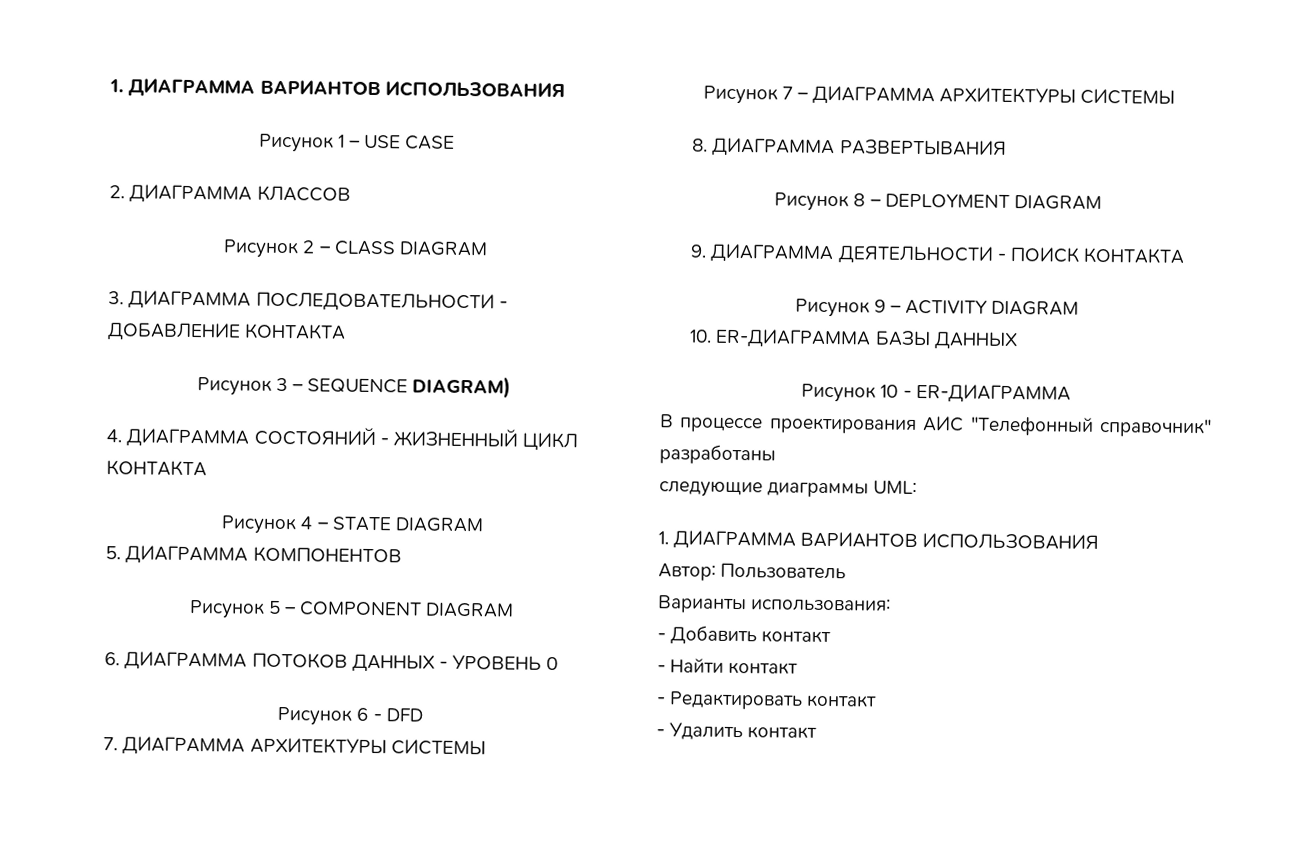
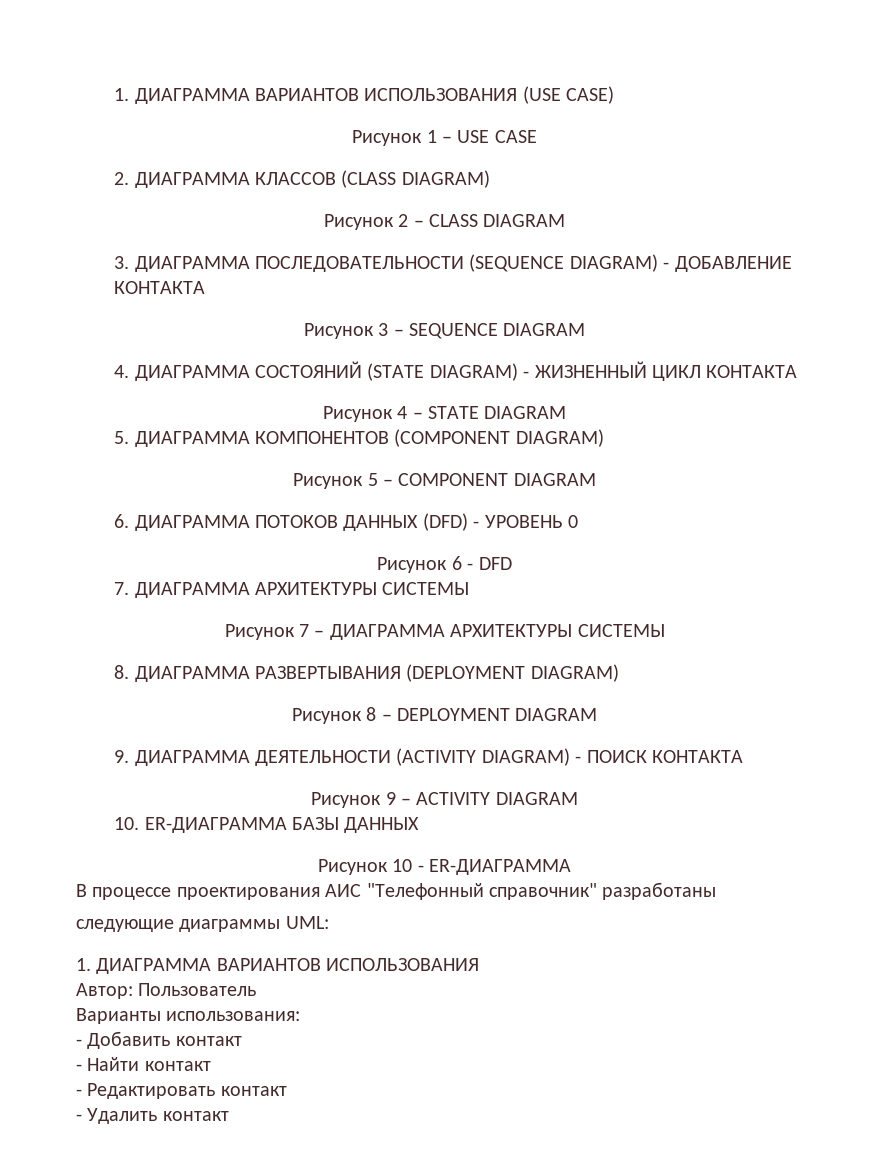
[109,78,565,99] 1. ДИАГРАММА ВАРИАНТОВ ИСПОЛЬЗОВАНИЯ -> [114,86,615,104] 1. ДИАГРАММА ВАРИАНТОВ ИСПОЛЬЗОВАНИЯ (USE CASE)
(351, 193) none -> [341,170,490,188] (CLASS DIAGRAM)
(495, 302) none -> [469,254,658,272] (SEQUENCE DIAGRAM)
[412,375,512,399] DIAGRAM) -> [503,323,586,336] DIAGRAM
(376, 436) none -> [367,363,518,381] (STATE DIAGRAM)
(402, 555) none -> [394,429,604,447] (COMPONENT DIAGRAM)
(435, 663) none -> [422,513,468,531] (DFD)
(1007, 147) none -> [406,664,619,682] (DEPLOYMENT DIAGRAM)
(994, 255) none -> [396,748,570,766] (ACTIVITY DIAGRAM)

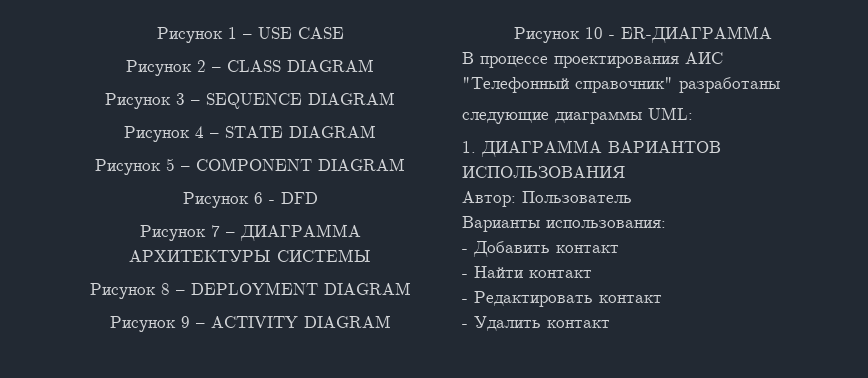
[114,86,615,104] 1. ДИАГРАММА ВАРИАНТОВ ИСПОЛЬЗОВАНИЯ (USE CASE) // -> (156, 35) none
[114,170,490,188] // 2. ДИАГРАММА КЛАССОВ (CLASS DIAGRAM) -> (344, 33) none
[114,254,792,272] [114,281,206,294] // 3. ДИАГРАММА ПОСЛЕДОВАТЕЛЬНОСТИ (SEQUENCE DIAGRAM) - ДОБАВЛЕНИЕ КОНТАКТА -> (374, 65) none
[114,361,798,381] // 4. ДИАГРАММА СОСТОЯНИЙ (STATE DIAGRAM) - ЖИЗНЕННЫЙ ЦИКЛ КОНТАКТА -> (395, 98) none
[114,429,604,447] // 5. ДИАГРАММА КОМПОНЕНТОВ (COMPONENT DIAGRAM) -> (376, 131) none
[114,513,579,531] // 6. ДИАГРАММА ПОТОКОВ ДАННЫХ (DFD) - УРОВЕНЬ 0 -> (405, 164) none
[114,582,470,598] // 7. ДИАГРАММА АРХИТЕКТУРЫ СИСТЕМЫ -> (318, 198) none
[114,664,619,682] // 8. ДИАГРАММА РАЗВЕРТЫВАНИЯ (DEPLOYMENT DIAGRAM) -> (371, 255) none
[114,748,744,766] // 9. ДИАГРАММА ДЕЯТЕЛЬНОСТИ (ACTIVITY DIAGRAM) - ПОИСК КОНТАКТА -> (411, 288) none
[114,817,420,833] // 10. ER-ДИАГРАММА БАЗЫ ДАННЫХ -> (391, 321) none

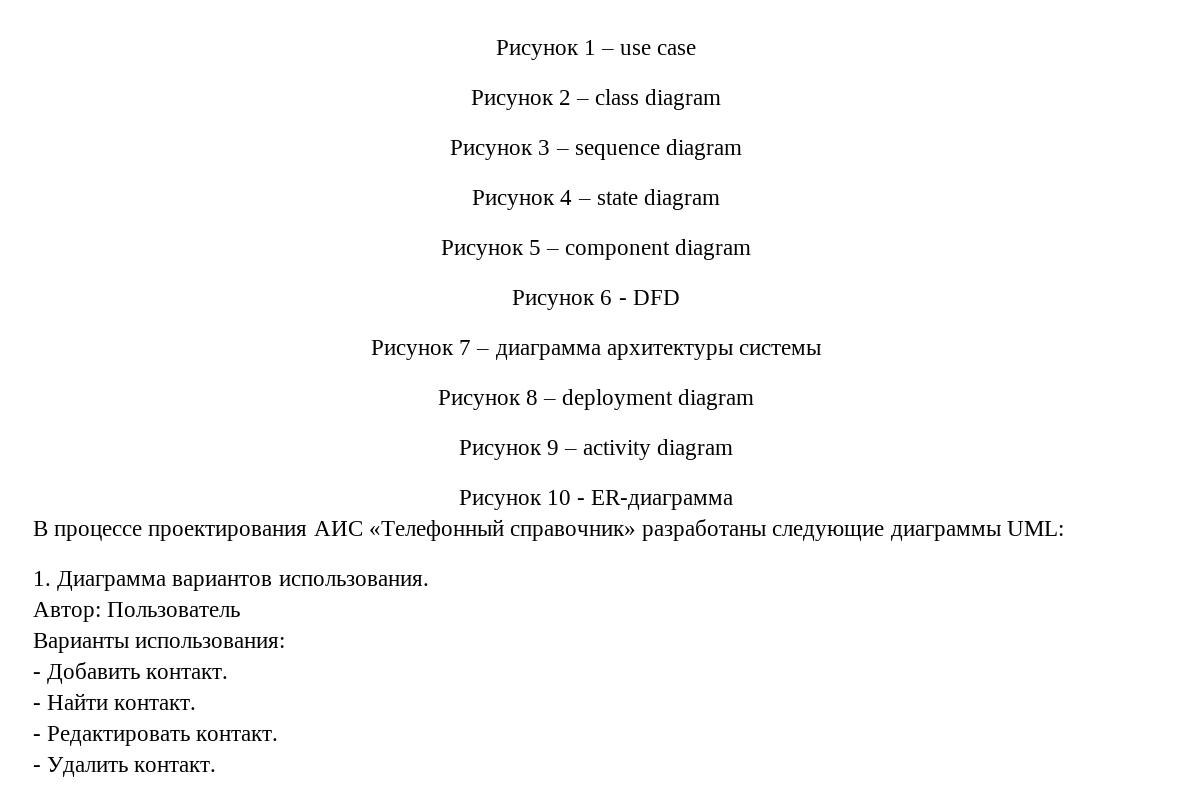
[257,27,344,39] USE CASE -> [620,44,697,55] use case
[227,59,374,72] CLASS DIAGRAM -> [595,89,722,110] class diagram
[206,92,395,109] SEQUENCE DIAGRAM -> [574,139,742,160] sequence diagram
[225,125,376,138] STATE DIAGRAM -> [596,189,720,210] state diagram
[196,158,405,171] COMPONENT DIAGRAM -> [565,239,752,260] component diagram
[239,224,361,241] [129,249,371,262] ДИАГРАММА АРХИТЕКТУРЫ СИСТЕМЫ -> [495,344,822,360] диаграмма архитектуры системы
[190,282,411,295] DEPLOYMENT DIAGRAM -> [562,389,755,410] deployment diagram
[210,315,391,328] ACTIVITY DIAGRAM -> [583,439,734,460] activity diagram
[621,26,772,43] ER-ДИАГРАММА -> [591,490,734,510] ER-диаграмма
[462,77,673,93] "Телефонный справочник" -> [368,519,637,541] «Телефонный справочник»
(780, 85) // -> (767, 530) none
[481,140,721,157] [462,166,625,178] ДИАГРАММА ВАРИАНТОВ ИСПОЛЬЗОВАНИЯ -> [57,571,429,591] Диаграмма вариантов использования.
[556,245,619,253] контакт -> [146,668,229,679] контакт.
[529,270,592,278] контакт -> [114,699,197,710] контакт.
[599,295,662,303] контакт -> [196,730,279,741] контакт.
[547,320,610,328] контакт -> [134,761,217,772] контакт.

